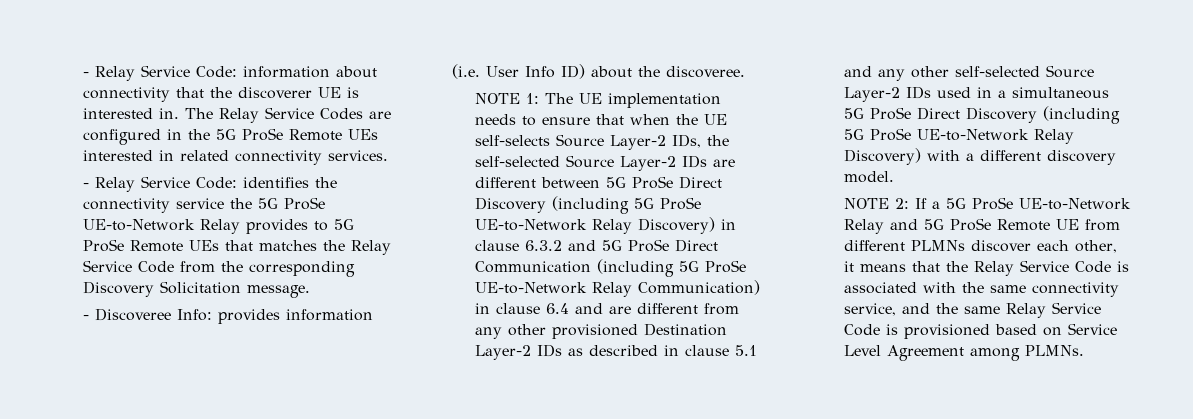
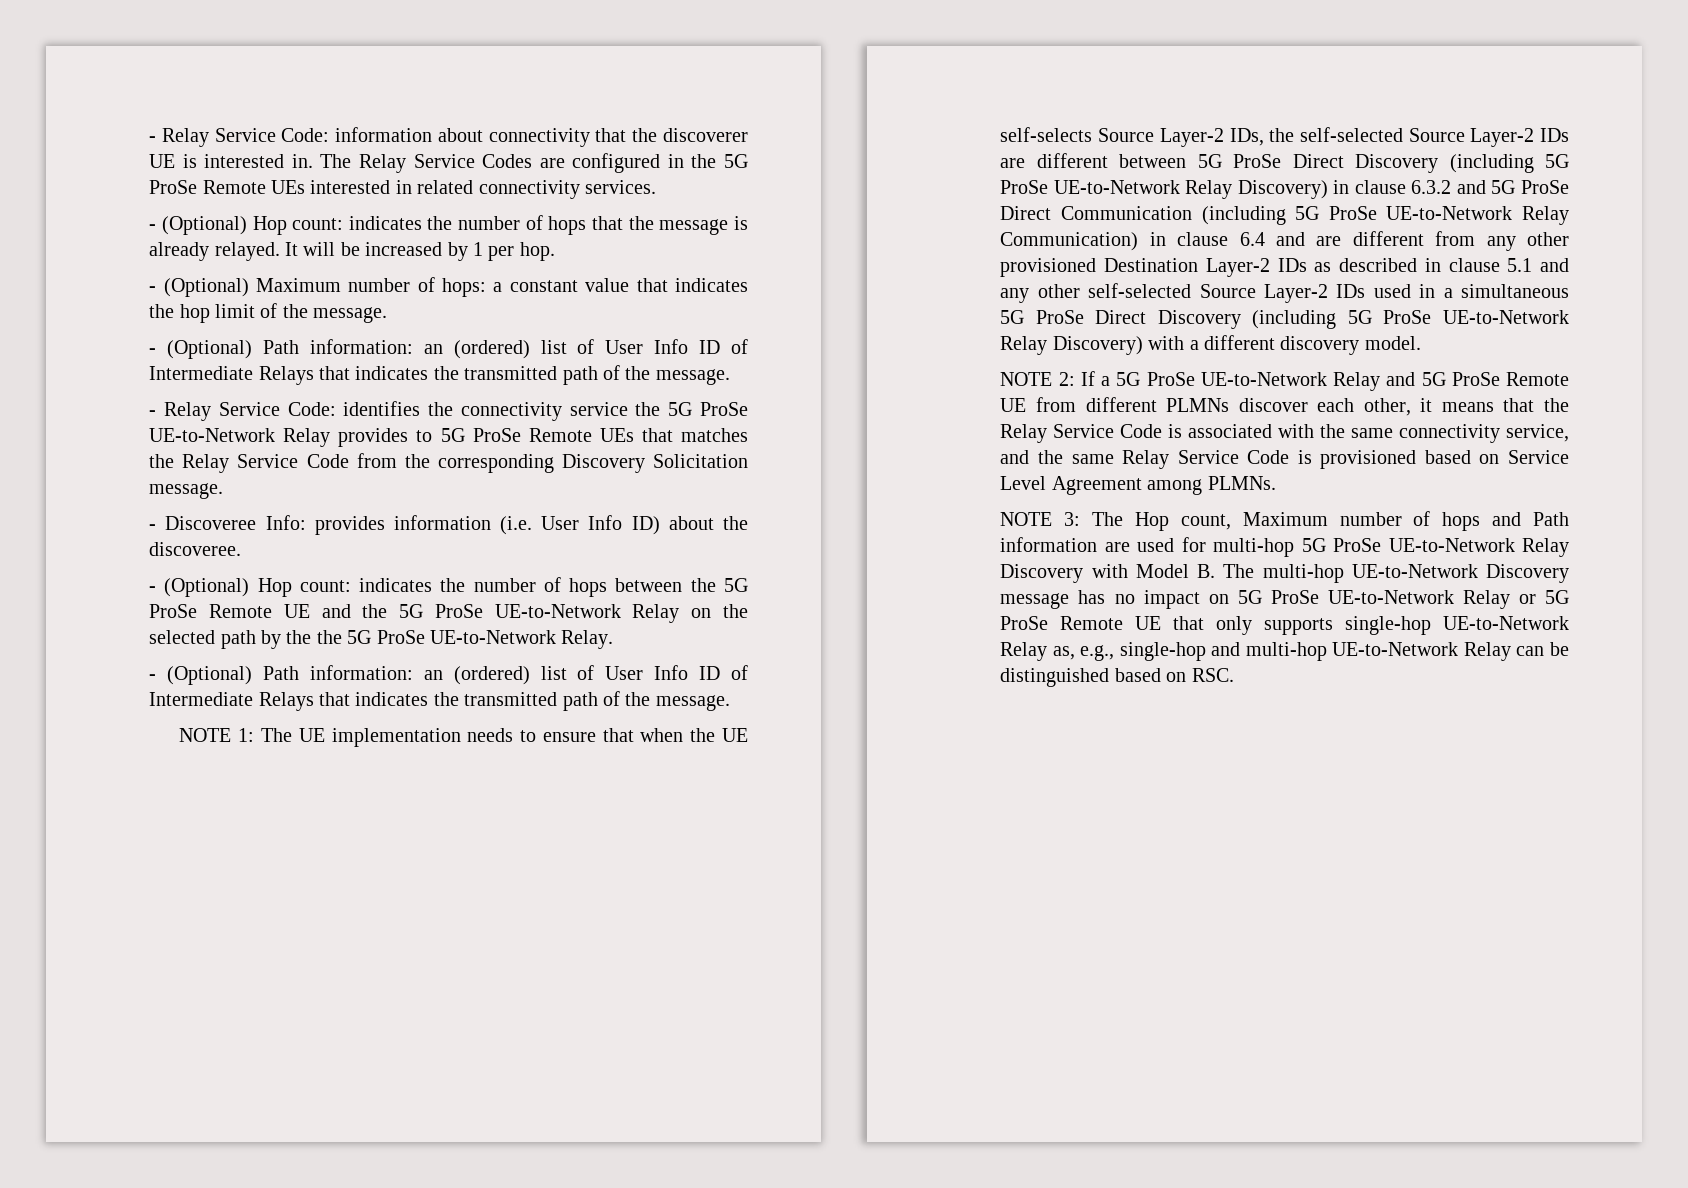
(389, 155) none -> [149,215,748,235] [149,242,555,261] [149,277,748,297] [149,303,388,323] [149,339,748,359] [149,365,730,385] // - (Optional) Hop count: indicates the number of hops that the message is already relayed. It will be increased by 1 per hop. // - (Optional) Maximum number of hops: a constant value that indicates the hop limit of the message. // - (Optional) Path information: an (ordered) list of User Info ID of Intermediate Relays that indicates the transmitted path of the message.
(746, 72) none -> [149,577,749,597] [149,604,748,623] [149,630,614,649] [149,665,748,685] [149,691,730,711] // - (Optional) Hop count: indicates the number of hops between the 5G ProSe Remote UE and the 5G ProSe UE-to-Network Relay on the selected path by the the 5G ProSe UE-to-Network Relay. // - (Optional) Path information: an (ordered) list of User Info ID of Intermediate Relays that indicates the transmitted path of the message.
(1084, 350) none -> [1000,511,1569,531] [1000,537,1569,557] [1000,564,1569,583] [1000,590,1569,609] [1000,616,1569,635] [1000,642,1569,661] [1000,668,1234,687] // NOTE 3: The Hop count, Maximum number of hops and Path information are used for multi-hop 5G ProSe UE-to-Network Relay Discovery with Model B. The multi-hop UE-to-Network Discovery message has no impact on 5G ProSe UE-to-Network Relay or 5G ProSe Remote UE that only supports single-hop UE-to-Network Relay as, e.g., single-hop and multi-hop UE-to-Network Relay can be distinguished based on RSC.

